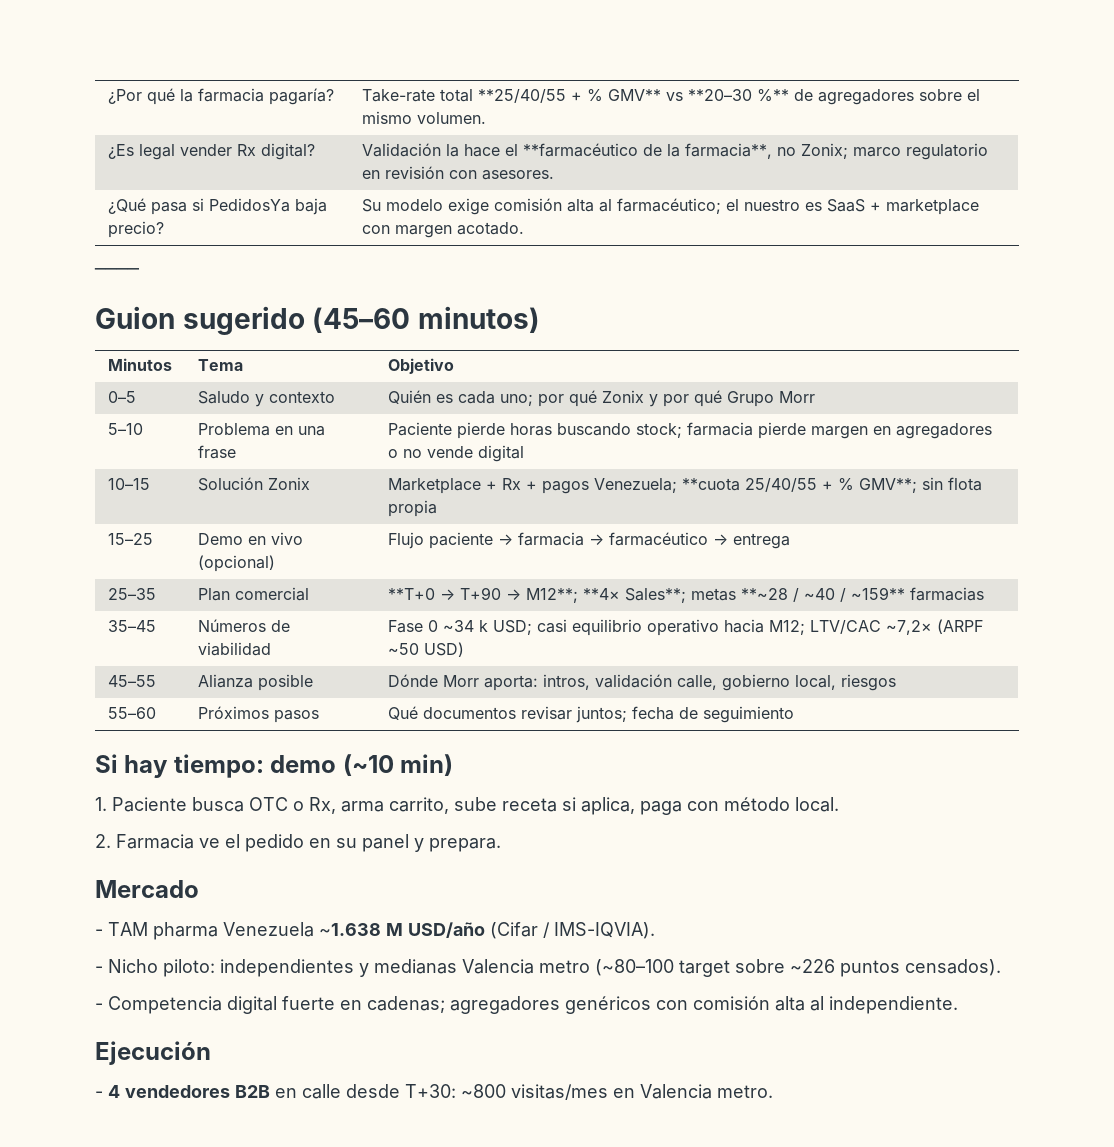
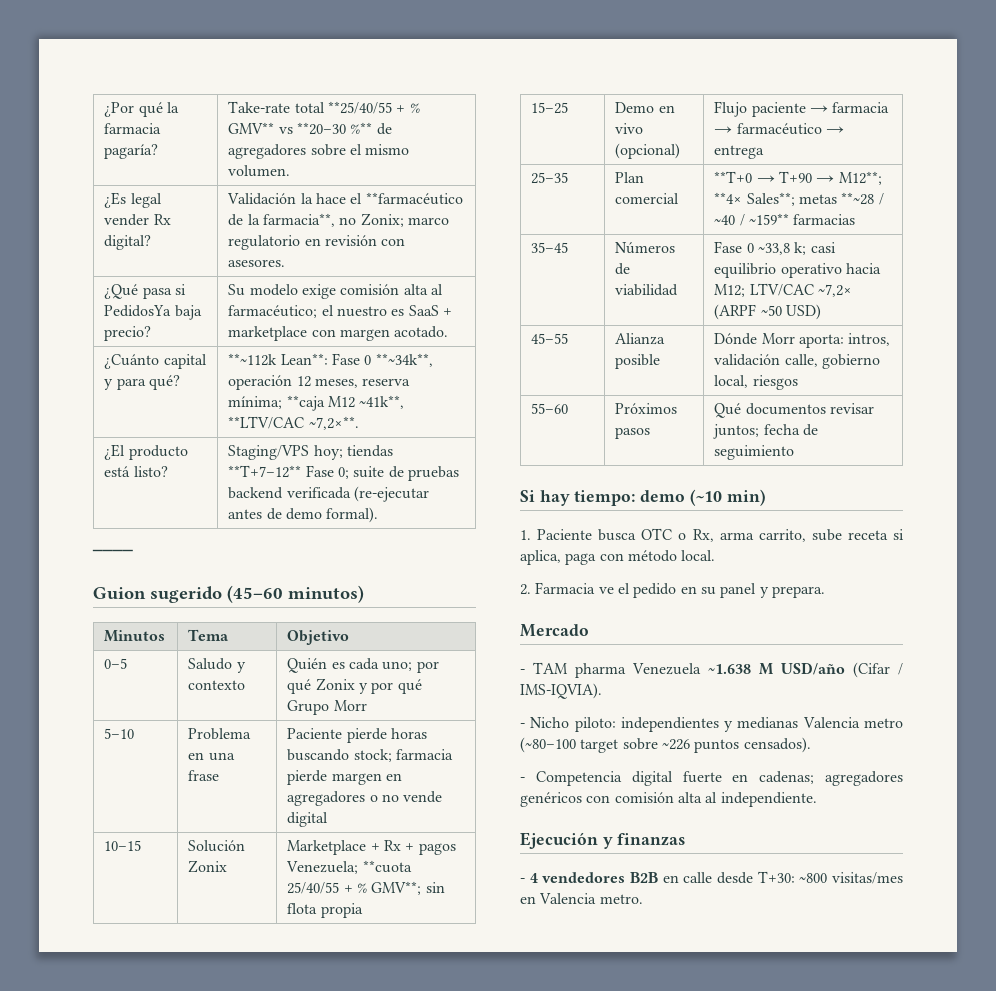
(524, 228) none -> [104,354,207,369] [104,375,181,390] [228,353,433,367] [228,375,411,390] [228,395,405,411] [228,416,359,430] [104,444,188,460] [104,466,168,477] [228,445,394,460] [228,465,459,481] [228,486,430,502] [228,507,379,523] // ¿Cuánto capital y para qué? | **~112k Lean**: Fase 0 **~34k**, operación 12 meses, reserva mínima; **caja M12 ~41k**, **LTV/CAC ~7,2×**. // ¿El producto está listo? | Staging/VPS hoy; tiendas **T+7–12** Fase 0; suite de pruebas backend verificada (re-ejecutar antes de demo formal).
[442,620,532,635] ~34 k USD; -> [758,242,807,255] ~33,8 k;
(211, 1053) none -> [602,833,686,849] y finanzas

